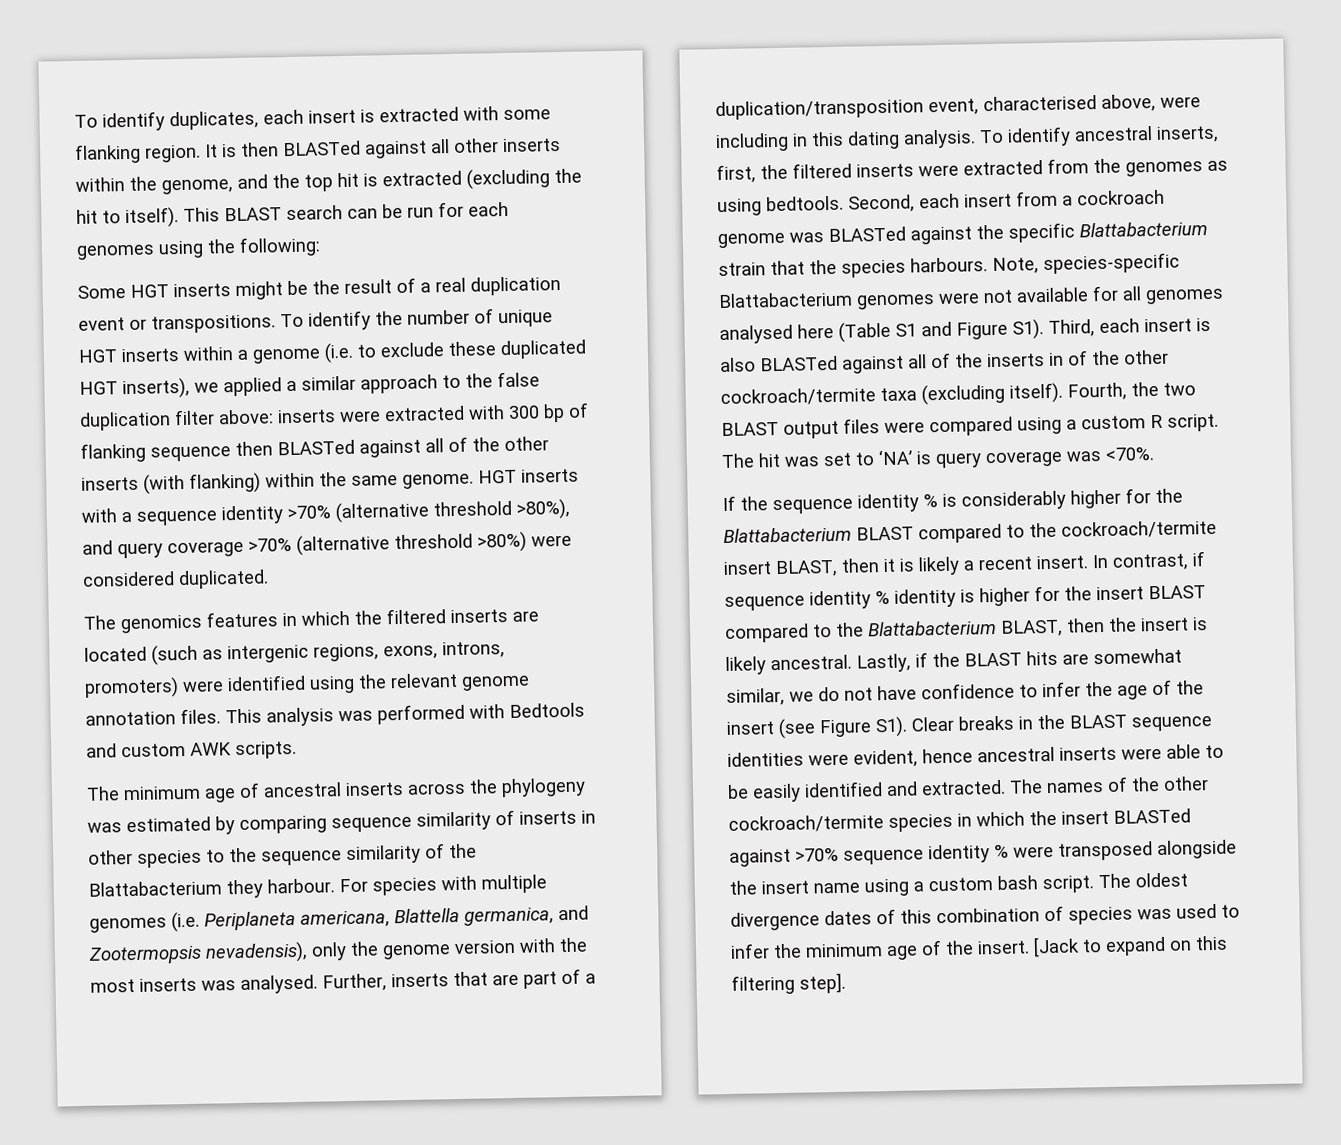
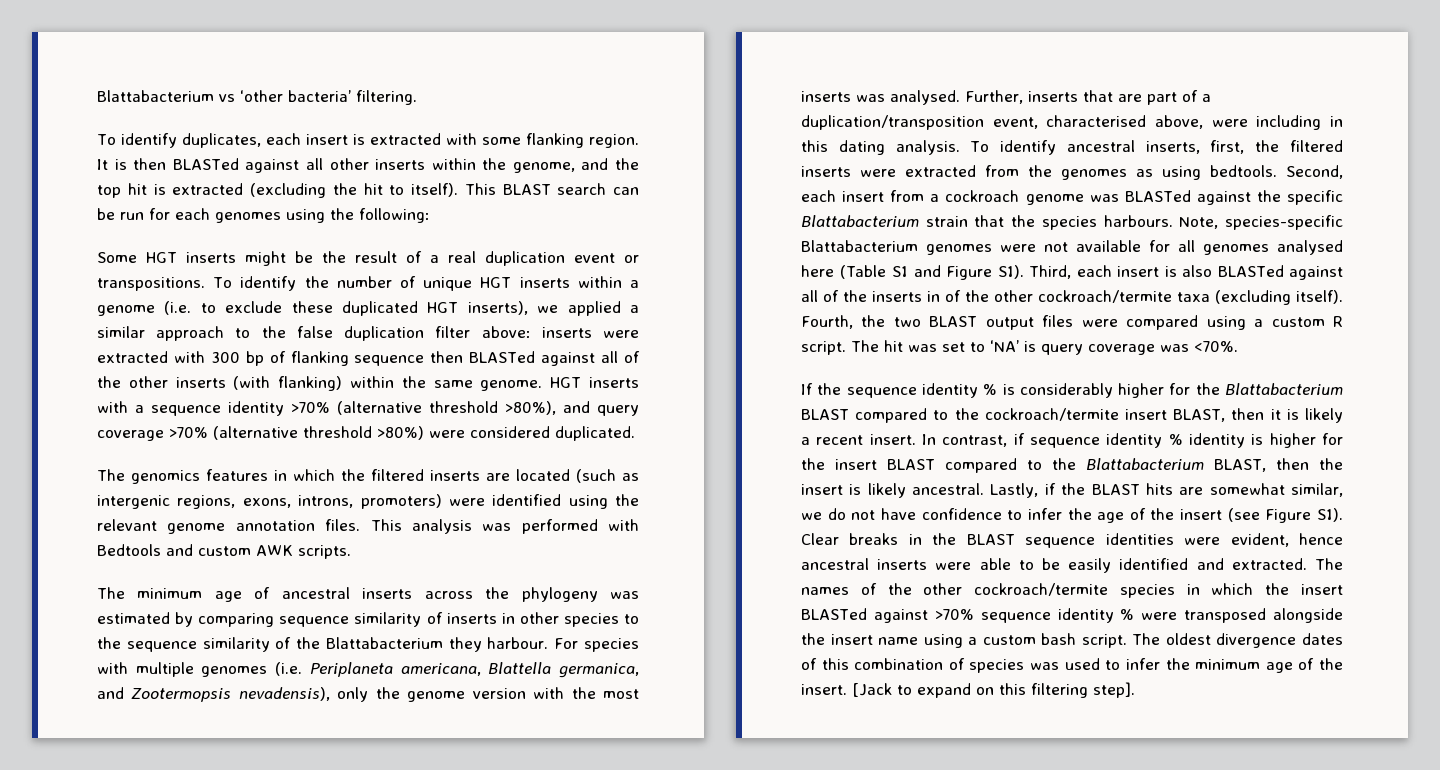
(74, 121) none -> [97,90,417,105] Blattabacterium vs ‘other bacteria’ filtering. //

